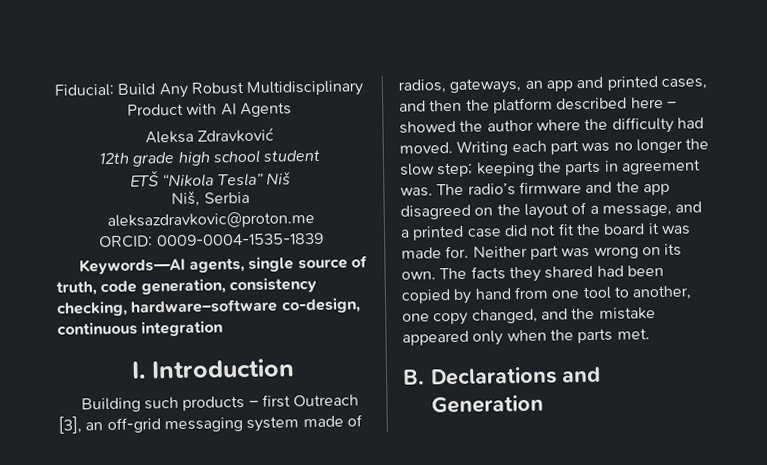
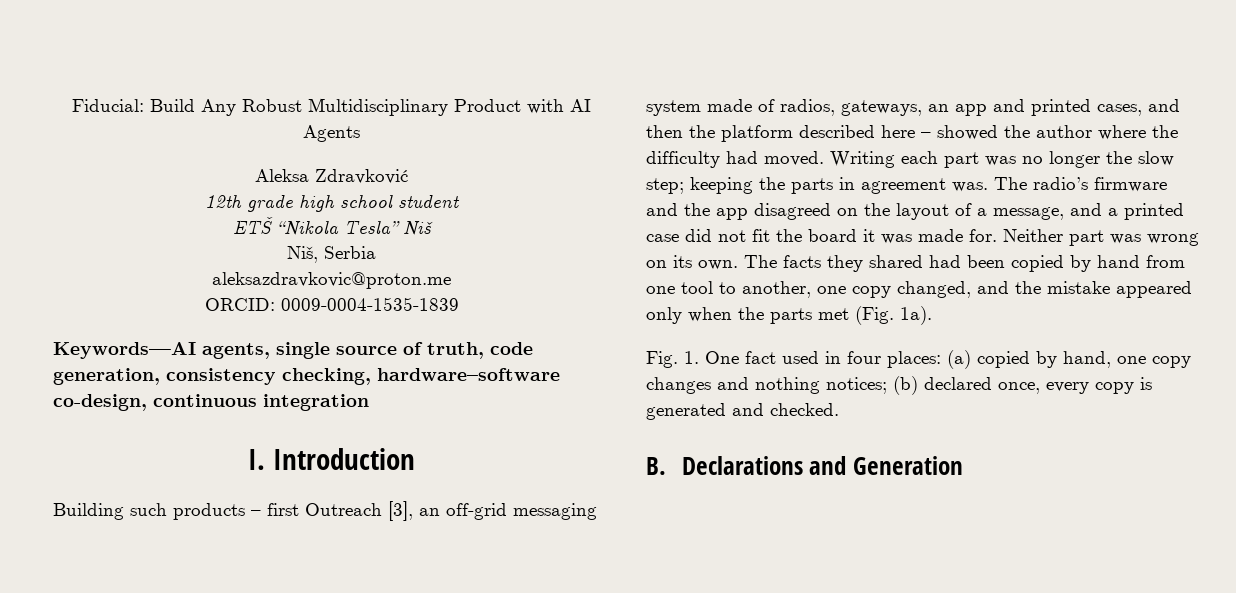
[616,328,650,340] met. -> [818,306,932,325] [646,350,1191,369] [646,376,1152,395] [646,403,839,420] met (Fig. 1a). // Fig. 1. One fact used in four places: (a) copied by hand, one copy changes and nothing notices; (b) declared once, every copy is generated and checked.

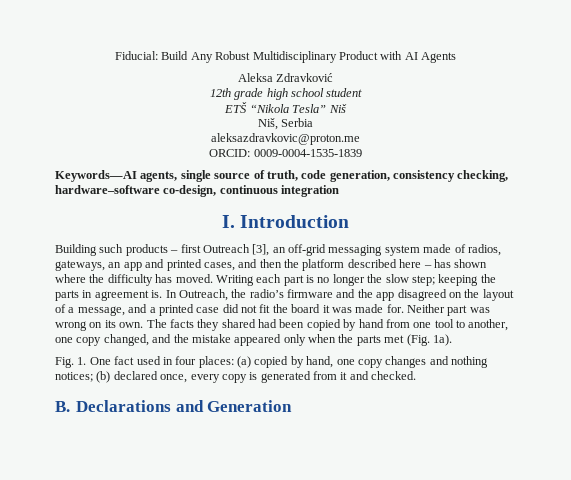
[937,125,1092,140] showed the author -> [433,259,488,268] has shown
[726,151,758,164] had -> [155,274,173,283] has
[985,156,1016,166] was -> [306,275,314,283] is
[952,177,1027,192] was. The -> [151,289,247,301] is. In Outreach, the
(726, 411) none -> [313,371,348,380] from it

